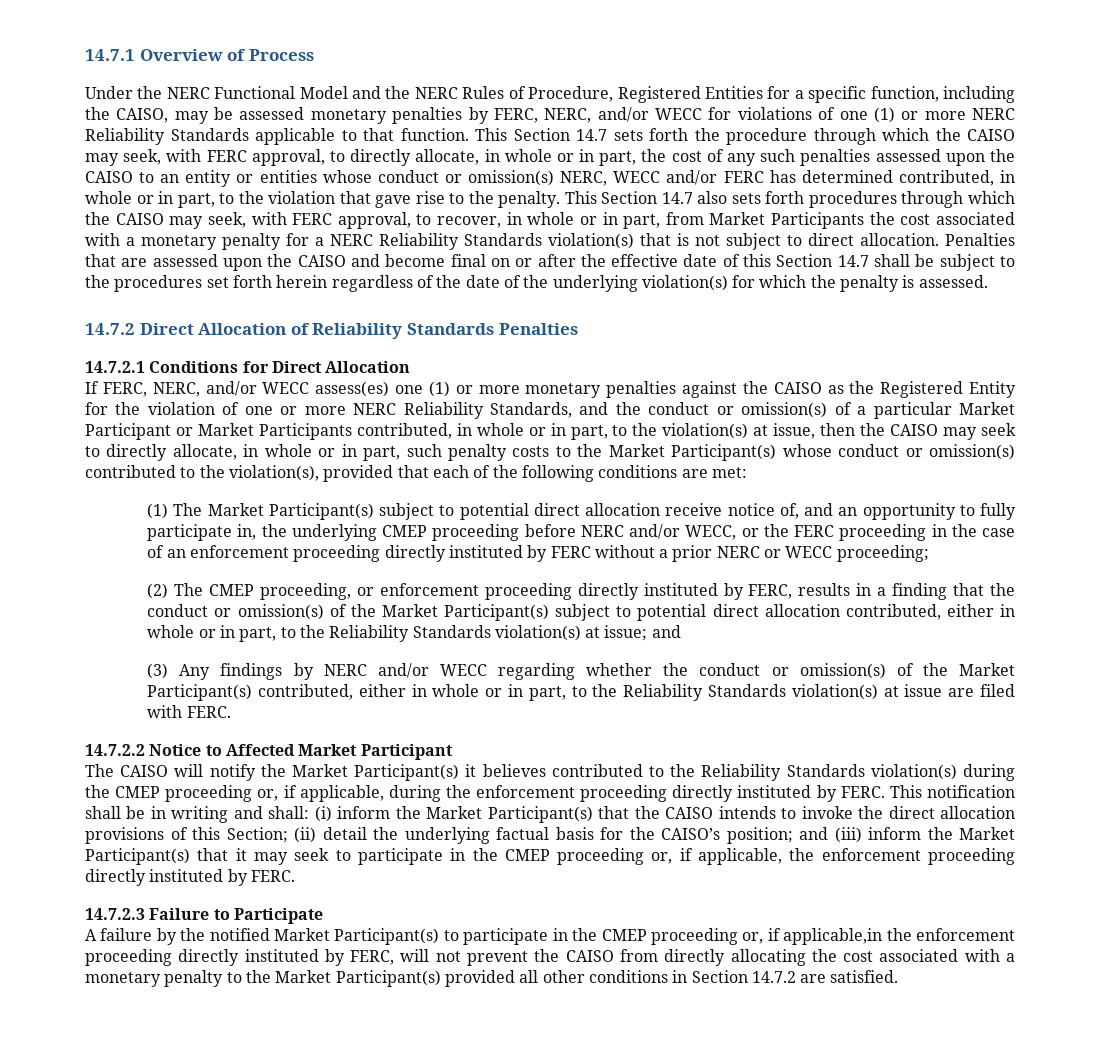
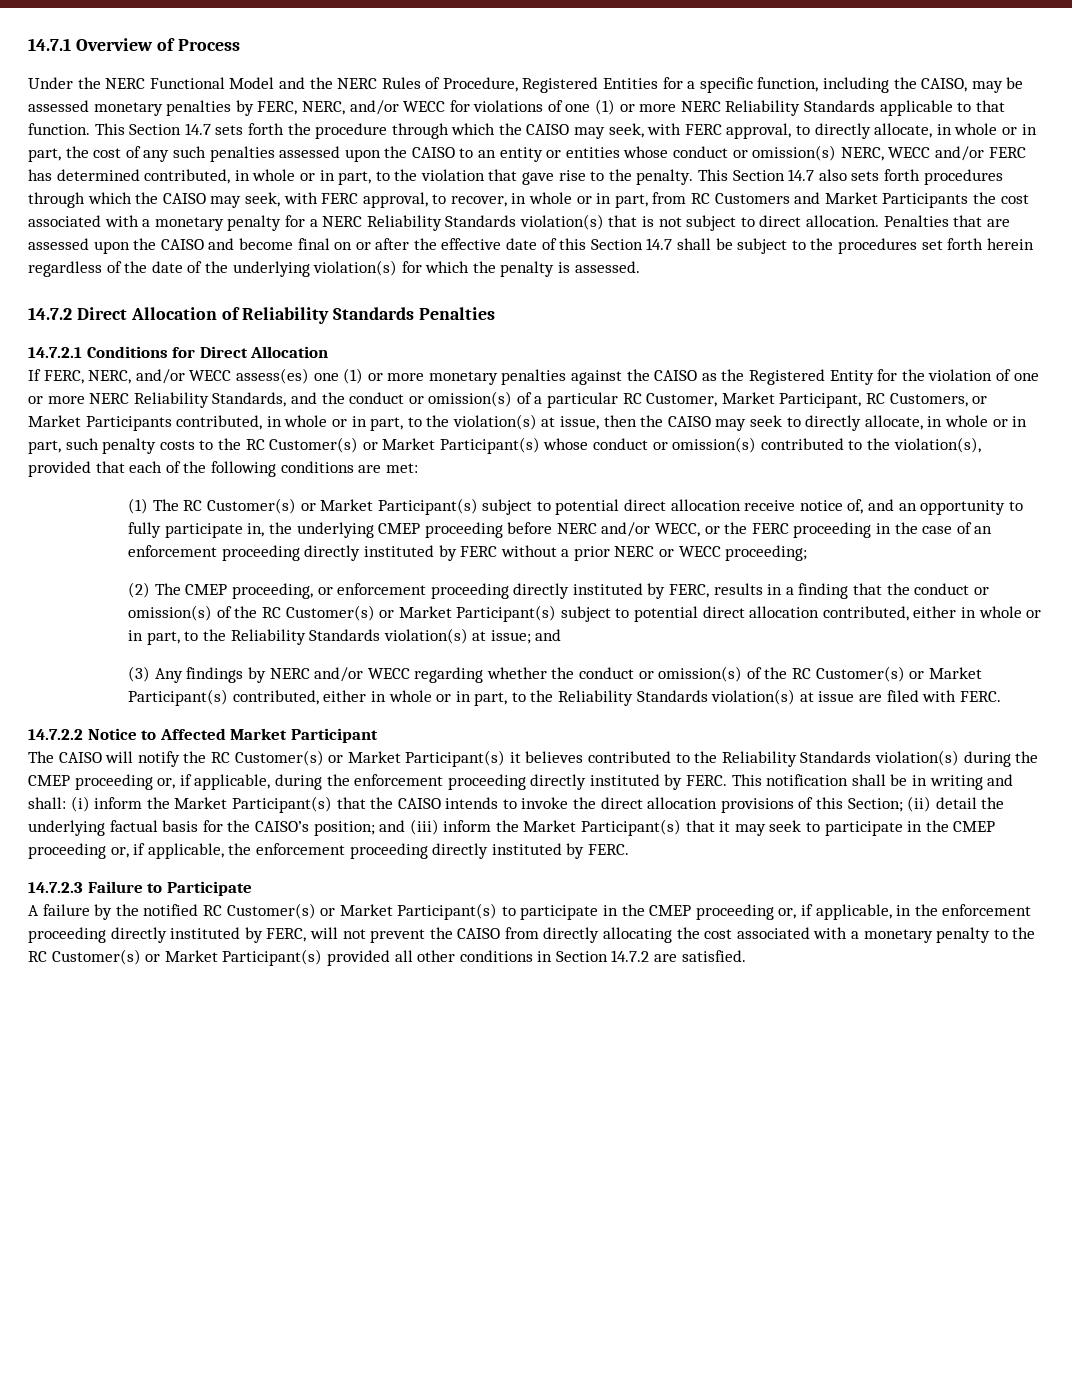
(704, 218) none -> [691,192,821,204] RC Customers and
[959,402,1016,415] [85,423,171,440] Market Participant -> [622,392,968,408] RC Customer, Market Participant, RC Customers,
(603, 450) none -> [245,437,378,453] RC Customer(s) or
(203, 509) none -> [183,498,316,514] RC Customer(s) or
(376, 610) none -> [261,605,395,621] RC Customer(s) or
(948, 669) none -> [792,666,925,682] RC Customer(s) or
(286, 770) none -> [210,750,344,766] RC Customer(s) or
(270, 934) none -> [202,903,336,919] RC Customer(s) or
[783,928,883,945] applicable,in -> [815,904,912,920] applicable, in
(271, 976) none -> [28,949,161,965] RC Customer(s) or

